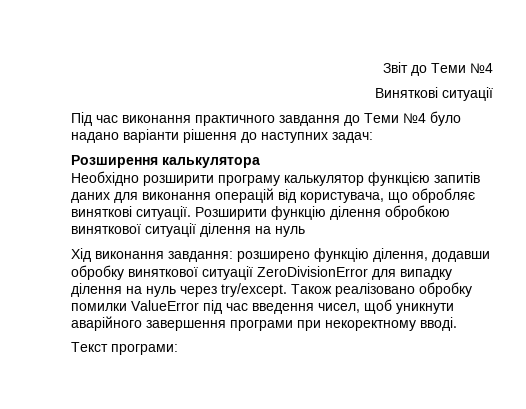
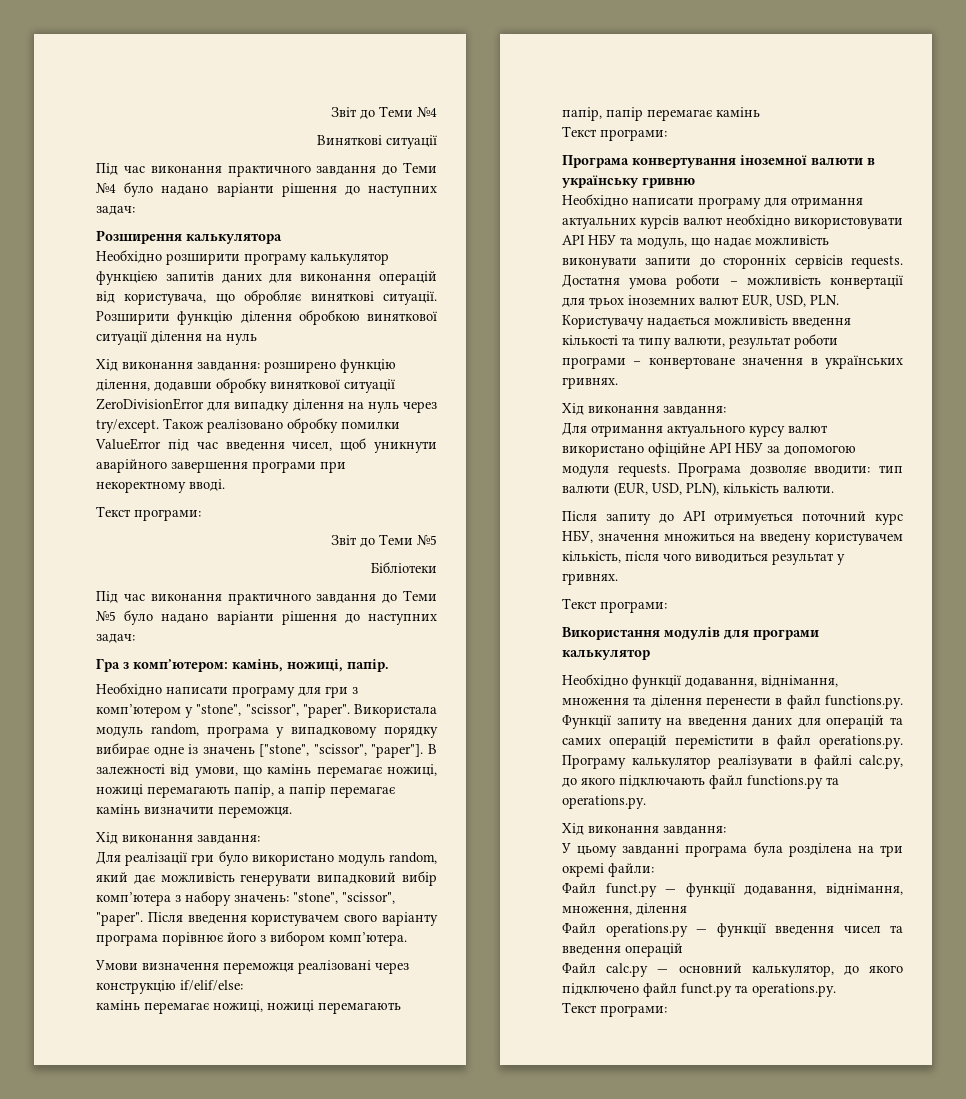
(178, 349) none -> [331,534,437,547] [371,562,437,573] [96,590,437,605] [96,610,437,625] [96,634,135,643] [96,658,389,672] [96,683,358,698] [96,704,437,718] [96,724,439,738] [96,743,437,758] [96,764,437,778] [96,784,395,798] [96,804,292,818] [96,832,260,844] [96,851,437,866] [96,871,438,886] [96,891,395,906] [96,912,439,926] [96,931,407,946] [95,960,409,974] [96,980,243,994] [96,1000,401,1014] [562,107,760,121] [562,126,667,141] [562,155,875,168] [562,175,695,188] [562,194,863,209] [562,214,903,229] [562,234,829,249] [562,255,903,269] [562,274,903,289] [562,294,839,309] [562,315,851,329] [562,334,838,349] [562,355,903,369] [562,377,618,389] [562,403,726,415] [562,422,828,437] [562,442,856,457] [562,463,903,477] [562,482,834,496] [562,511,903,525] [562,530,903,545] [562,551,845,565] [562,573,618,585] [562,598,667,613] [562,627,819,640] [562,649,650,660] [562,674,838,689] [562,695,903,709] [562,715,903,729] [562,735,903,749] [562,755,903,769] [562,775,839,789] [562,795,646,809] [562,823,726,835] [561,842,903,857] [562,863,654,877] [562,883,903,897] [562,903,687,915] [562,923,903,937] [562,943,683,957] [562,963,903,977] [562,983,836,997] [562,1002,667,1017] // Звіт до Теми №5 // Бібліотеки // Під час виконання практичного завдання до Теми №5 було надано варіанти рішення до наступних задач: // Гра з комп’ютером: камінь, ножиці, папір. // Необхідно написати програму для гри з комп’ютером у "stone", "scissor", "paper". Використала модуль random, програма у випадковому порядку вибирає одне із значень ["stone", "scissor", "paper"]. В залежності від умови, що камінь перемагає ножиці, ножиці перемагають папір, а папір перемагає камінь визначити переможця. // Хід виконання завдання: // Для реалізації гри було використано модуль random, який дає можливість генерувати випадковий вибір комп’ютера з набору значень: "stone", "scissor", "paper". Після введення користувачем свого варіанту програма порівнює його з вибором комп’ютера. // Умови визначення переможця реалізовані через конструкцію if/elif/else: // камінь перемагає ножиці, ножиці перемагають папір, папір перемагає камінь // Текст програми: // Програма конвертування іноземної валюти в українську гривню // Необхідно написати програму для отримання актуальних курсів валют необхідно використовувати API НБУ та модуль, що надає можливість виконувати запити до сторонніх сервісів requests. Достатня умова роботи – можливість конвертації для трьох іноземних валют EUR, USD, PLN. Користувачу надається можливість введення кількості та типу валюти, результат роботи програми – конвертоване значення в українських гривнях. // Хід виконання завдання: // Для отримання актуального курсу валют використано офіційне API НБУ за допомогою модуля requests. Програма дозволяє вводити: тип валюти (EUR, USD, PLN), кількість валюти. // Після запиту до API отримується поточний курс НБУ, значення множиться на введену користувачем кількість, після чого виводиться результат у гривнях. // Текст програми: // Використання модулів для програми калькулятор // Необхідно функції додавання, віднімання, множення та ділення перенести в файл functions.py. Функції запиту на введення даних для операцій та самих операцій перемістити в файл operations.py. Програму калькулятор реалізувати в файлі calc.py, до якого підключають файл functions.py та operations.py. // Хід виконання завдання: // У цьому завданні програма була розділена на три окремі файли: // Файл funct.py — функції додавання, віднімання, множення, ділення // Файл operations.py — функції введення чисел та введення операцій // Файл calc.py — основний калькулятор, до якого підключено файл funct.py та operations.py. // Текст програми:

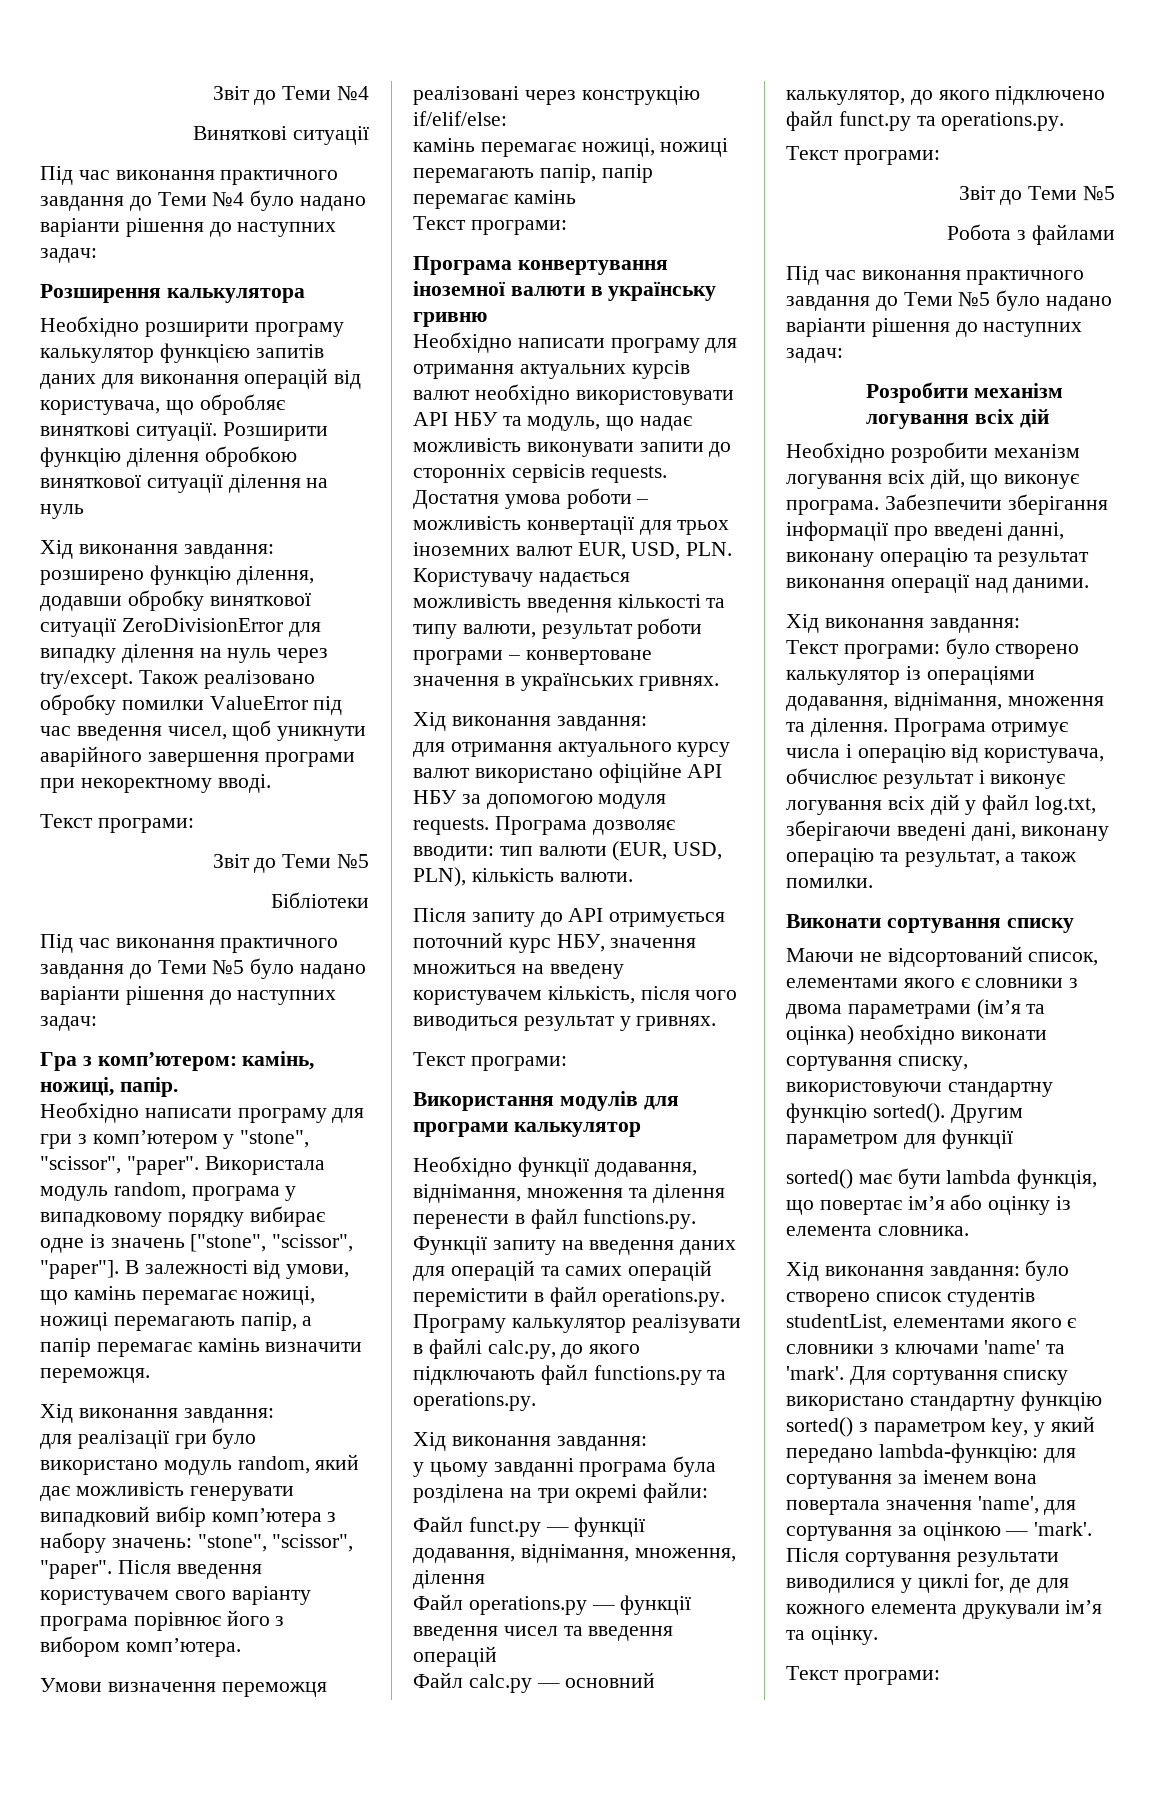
[96,851,121,865] Для -> [40,1434,72,1449] для
[562,422,587,436] Для -> [413,742,445,757] для
[561,843,571,853] У -> [413,1462,424,1477] у
(667, 1011) none -> [958,186,1115,205] [947,224,1115,245] [786,266,1085,285] [786,290,1113,311] [786,318,1083,337] [786,348,843,363] [866,382,1063,403] [866,409,1049,429] [786,442,1080,463] [786,468,1080,489] [786,494,1108,515] [786,521,1065,541] [786,548,1090,567] [786,574,1090,593] [786,614,1020,633] [786,638,1080,659] [786,666,1035,685] [786,692,1104,711] [786,718,1069,737] [786,744,1105,763] [786,768,1066,789] [786,794,1097,815] [786,820,1110,841] [786,848,1077,867] [786,878,873,888] [786,914,1074,933] [786,946,1099,967] [786,978,1079,988] [786,999,1046,1019] [786,1024,1047,1045] [786,1056,968,1071] [786,1082,1053,1097] [786,1103,1023,1123] [786,1129,1013,1149] [786,1168,1098,1189] [786,1194,1072,1215] [786,1226,969,1236] [786,1260,1070,1281] [786,1288,1035,1307] [786,1314,1077,1332] [786,1340,1066,1354] [786,1366,1069,1385] [786,1391,1102,1411] [786,1416,1096,1437] [786,1443,1076,1463] [786,1470,1038,1489] [786,1496,1077,1515] [786,1522,1093,1541] [786,1548,1059,1567] [786,1573,1070,1593] [786,1600,1103,1619] [786,1626,878,1645] [786,1666,940,1685] // Звіт до Теми №5 // Робота з файлами // Під час виконання практичного завдання до Теми №5 було надано варіанти рішення до наступних задач: // Розробити механізм логування всіх дій // Необхідно розробити механізм логування всіх дій, що виконує програма. Забезпечити зберігання інформації про введені данні, виконану операцію та результат виконання операції над даними. // Хід виконання завдання: // Текст програми: було створено калькулятор із операціями додавання, віднімання, множення та ділення. Програма отримує числа і операцію від користувача, обчислює результат і виконує логування всіх дій у файл log.txt, зберігаючи введені дані, виконану операцію та результат, а також помилки. // Виконати сортування списку // Маючи не відсортований список, елементами якого є словники з двома параметрами (ім’я та оцінка) необхідно виконати сортування списку, використовуючи стандартну функцію sorted(). Другим параметром для функції // sorted() має бути lambda функція, що повертає ім’я або оцінку із елемента словника. // Хід виконання завдання: було створено список студентів studentList, елементами якого є словники з ключами 'name' та 'mark'. Для сортування списку використано стандартну функцію sorted() з параметром key, у який передано lambda-функцію: для сортування за іменем вона повертала значення 'name', для сортування за оцінкою — 'mark'. Після сортування результати виводилися у циклі for, де для кожного елемента друкували ім’я та оцінку. // Текст програми:

